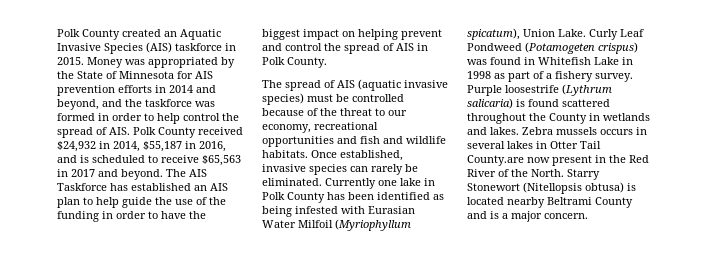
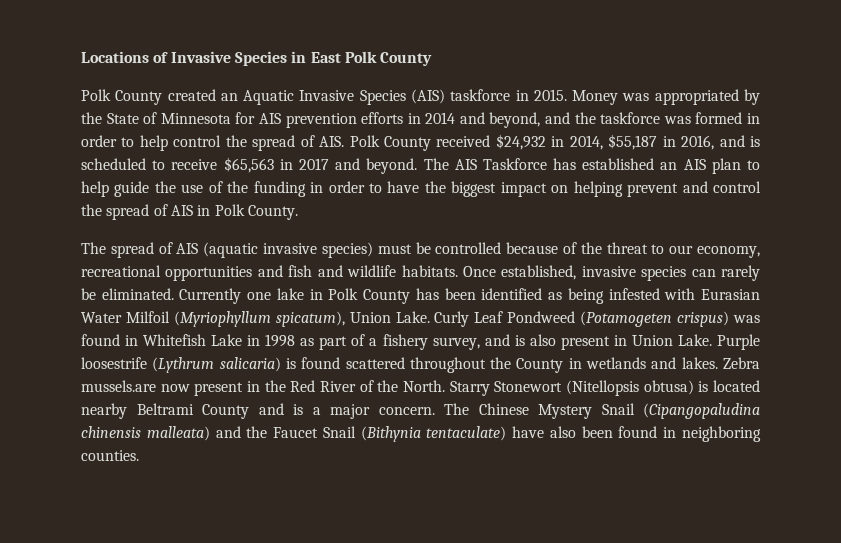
(57, 33) none -> [81,51,433,66] Locations of Invasive Species in East Polk County //
[595,73,633,82] survey. -> [432,334,712,350] survey, and is also present in Union Lake.
[556,127,647,135] [467,141,601,149] [467,155,524,166] mussels occurs in several lakes in Otter Tail County.are -> [81,380,156,392] mussels.are
(588, 216) none -> [444,403,760,419] [81,426,761,442] [81,450,139,461] The Chinese Mystery Snail (Cipangopaludina chinensis malleata) and the Faucet Snail (Bithynia tentaculate) have also been found in neighboring counties.

